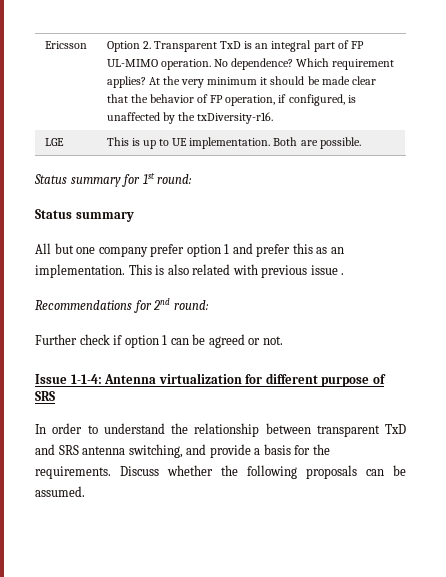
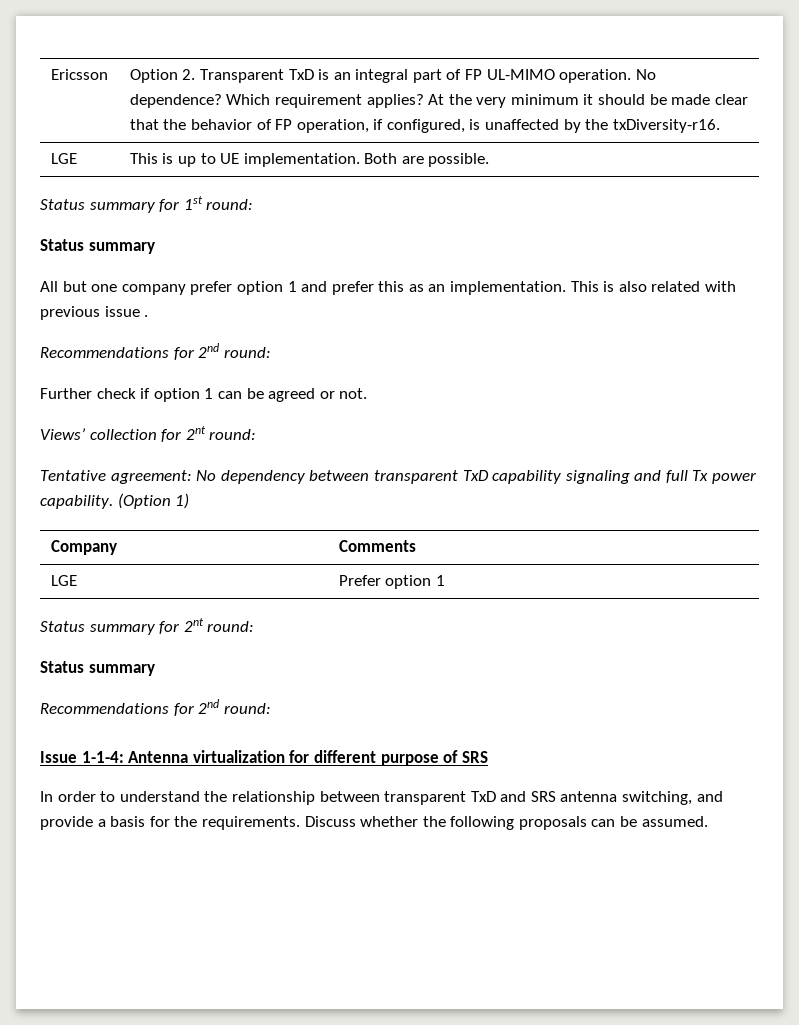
(283, 340) none -> [40,426,257,442] [40,470,757,484] [40,493,190,509] [50,540,117,555] [338,540,416,552] [50,575,77,586] [338,575,445,589] [40,618,255,635] [40,661,155,676] [40,699,271,716] // Views’ collection for 2nt round: // Tentative agreement: No dependency between transparent TxD capability signaling and full Tx power capability. (Option 1) // Company | Comments // LGE | Prefer option 1 // Status summary for 2nt round: // Status summary // Recommendations for 2nd round:

